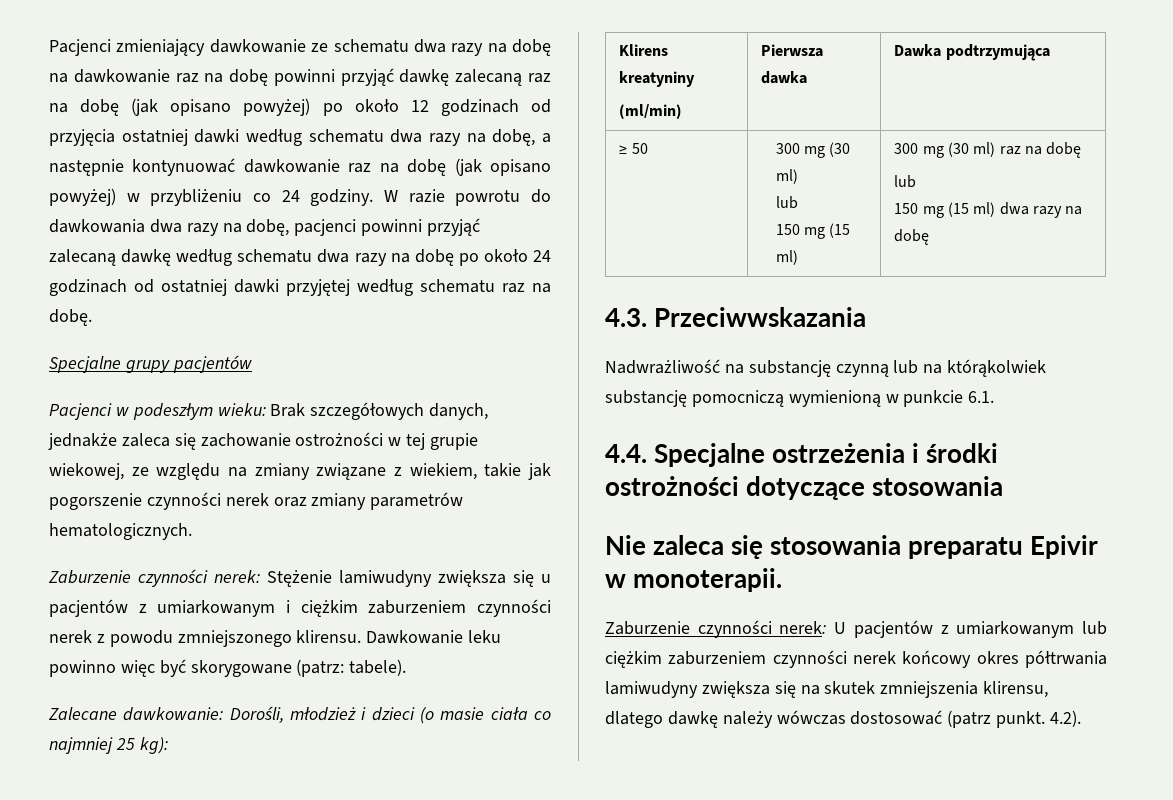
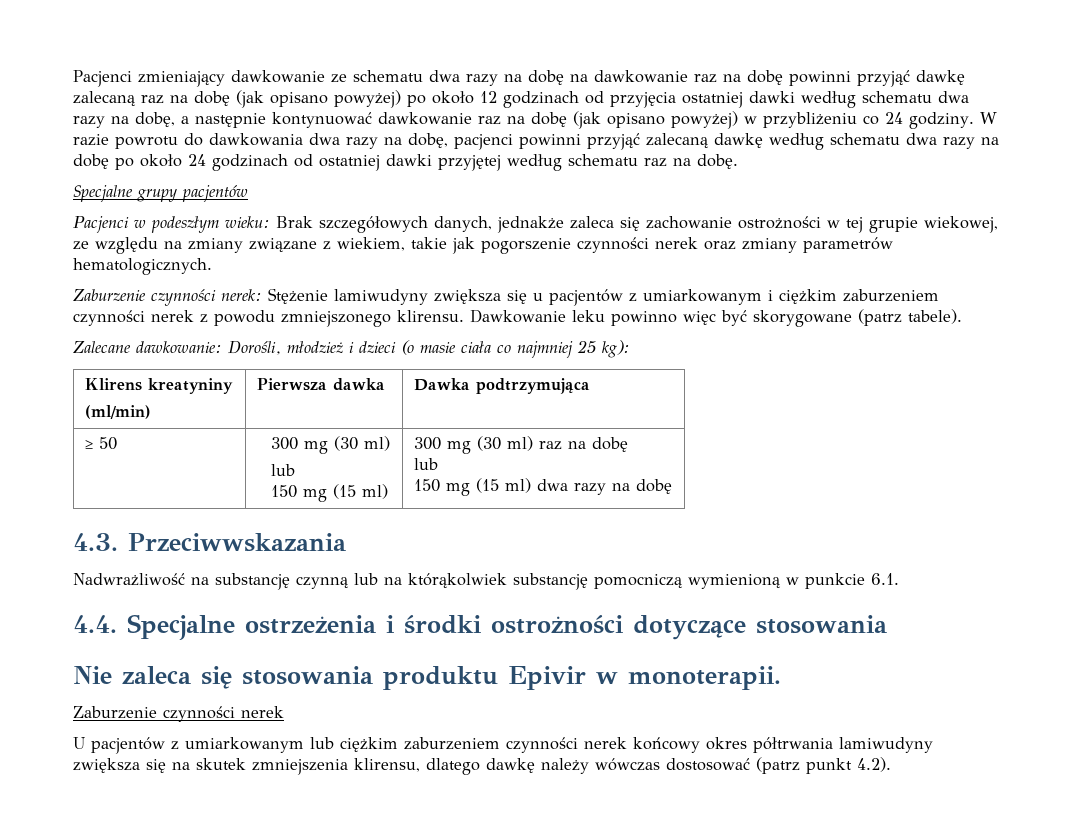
[296,659,345,677] (patrz: -> [858,309,902,326] (patrz
[908,537,1024,559] preparatu -> [382,666,498,690] produktu
[779,621,827,634] nerek: -> [241,706,284,718] nerek //
[996,711,1046,728] punkt. -> [806,758,852,774] punkt

